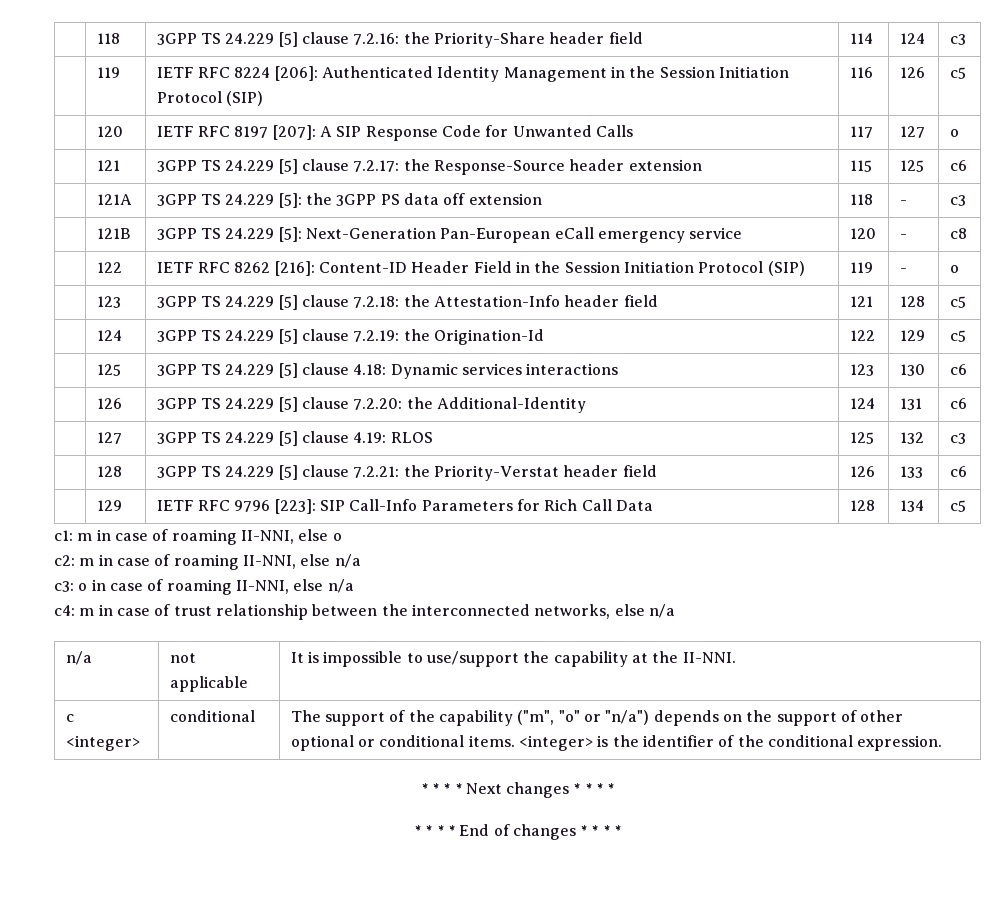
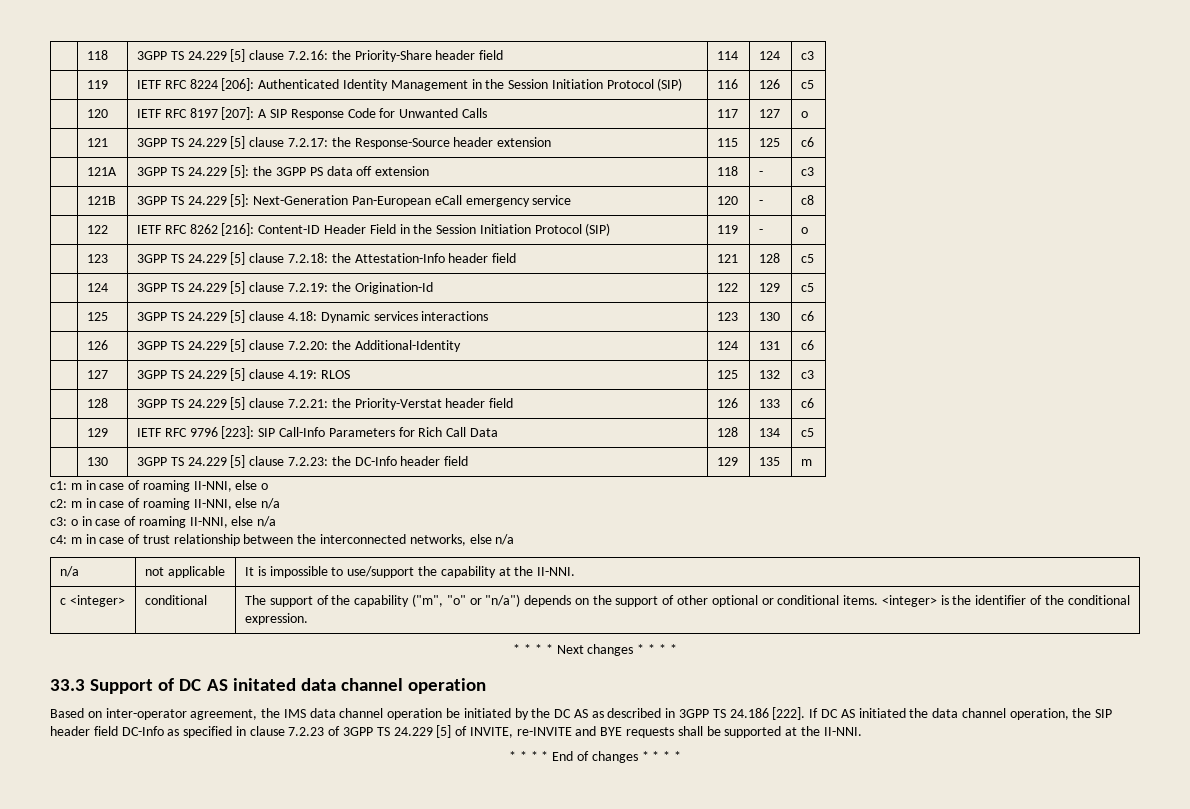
(966, 506) none -> [87,457,109,466] [137,455,469,468] [717,457,739,466] [759,457,781,466] [801,459,813,466] // | 130 | 3GPP TS 24.229 [5] clause 7.2.23: the DC-Info header field | 129 | 135 | m
(615, 788) none -> [50,678,487,694] [50,707,1113,720] [50,725,862,738] // 33.3 Support of DC AS initated data channel operation // Based on inter-operator agreement, the IMS data channel operation be initiated by the DC AS as described in 3GPP TS 24.186 [222]. If DC AS initiated the data channel operation, the SIP header field DC-Info as specified in clause 7.2.23 of 3GPP TS 24.229 [5] of INVITE, re-INVITE and BYE requests shall be supported at the II-NNI.

